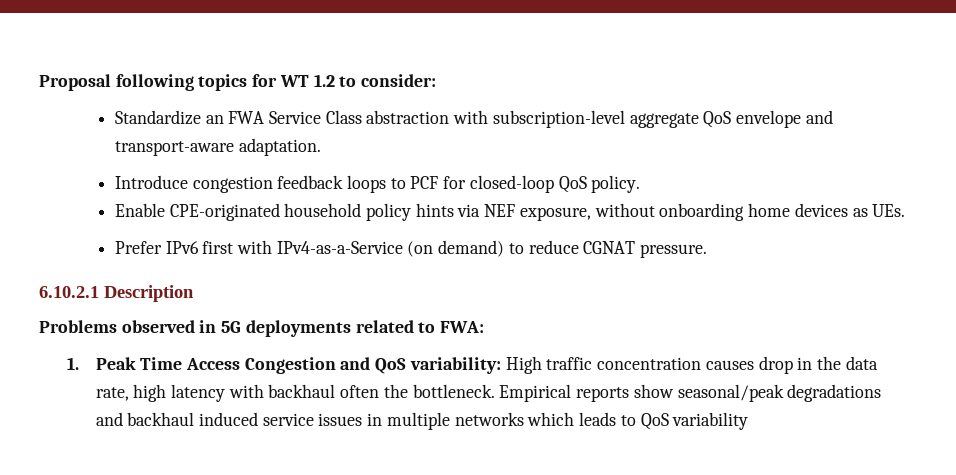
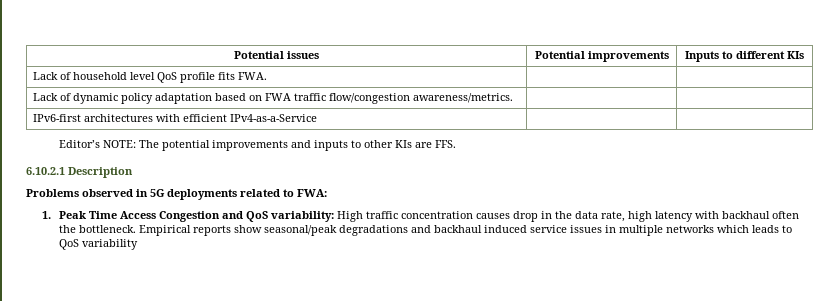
[39,74,437,91] [114,110,833,128] [114,138,321,156] [114,175,641,193] [114,203,906,221] [114,240,708,258] Proposal following topics for WT 1.2 to consider: // Standardize an FWA Service Class abstraction with subscription-level aggregate QoS envelope and transport-aware adaptation. // Introduce congestion feedback loops to PCF for closed-loop QoS policy. // Enable CPE-originated household policy hints via NEF exposure, without onboarding home devices as UEs. // Prefer IPv6 first with IPv4-as-a-Service (on demand) to reduce CGNAT pressure. -> [234,51,319,59] [534,51,669,62] [685,51,804,62] [33,72,268,83] [33,93,514,104] [33,114,318,122] [58,140,456,151] Potential issues | Potential improvements | Inputs to different KIs // Lack of household level QoS profile fits FWA. | | // Lack of dynamic policy adaptation based on FWA traffic flow/congestion awareness/metrics. | | // IPv6-first architectures with efficient IPv4-as-a-Service | | // Editor’s NOTE: The potential improvements and inputs to other KIs are FFS.

